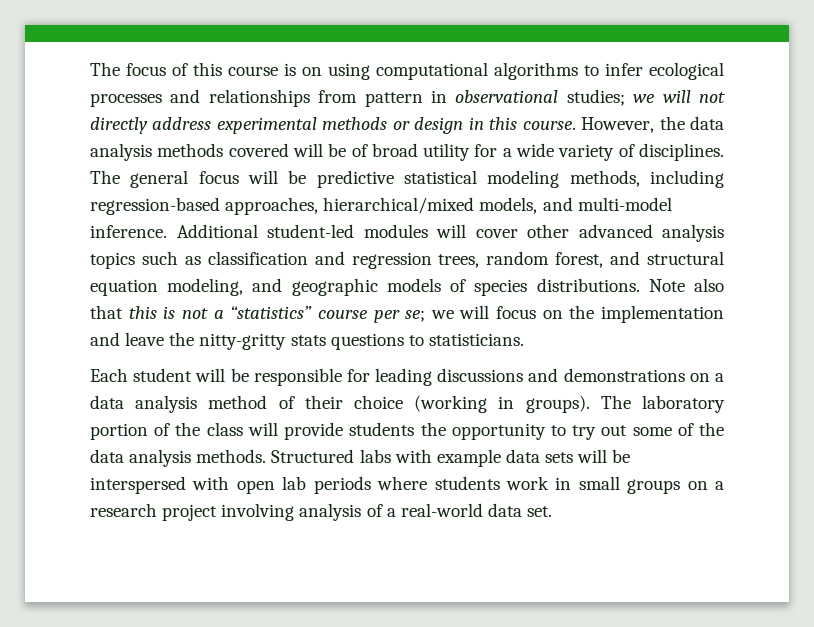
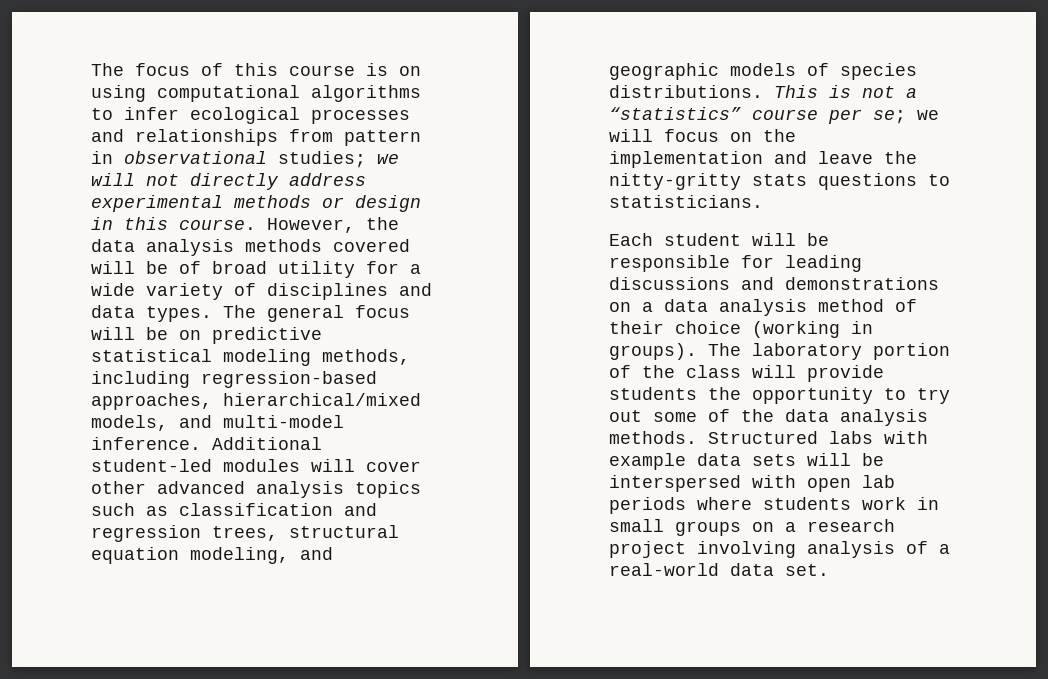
[639,143,724,161] disciplines. -> [267,283,432,300] [91,305,212,322] disciplines and data types.
(307, 177) none -> [179,330,201,340] on
[486,251,641,268] random forest, and -> (278, 533) none
[648,278,724,292] [90,305,157,319] Note also that this -> [774,85,818,98] This

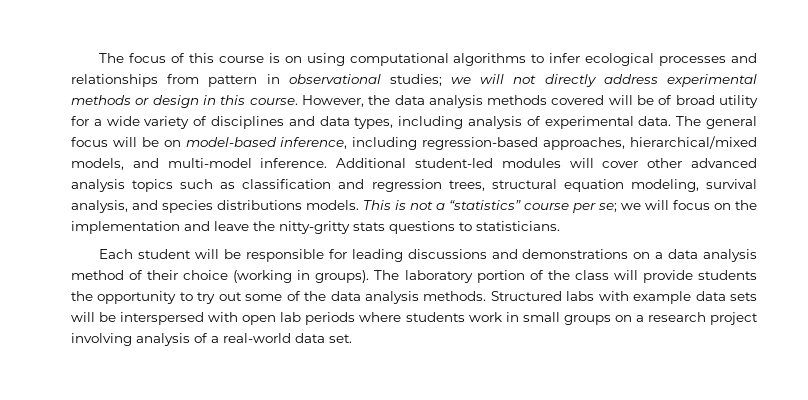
[146,306,212,322] types. -> [354,116,672,129] types, including analysis of experimental data.
[212,327,322,344] [91,349,410,366] predictive statistical modeling methods, -> [185,137,348,149] model-based inference,
[300,547,333,560] [609,63,917,80] [609,85,763,98] and geographic models of species distributions. -> [706,179,757,189] [71,200,359,213] survival analysis, and species distributions models.

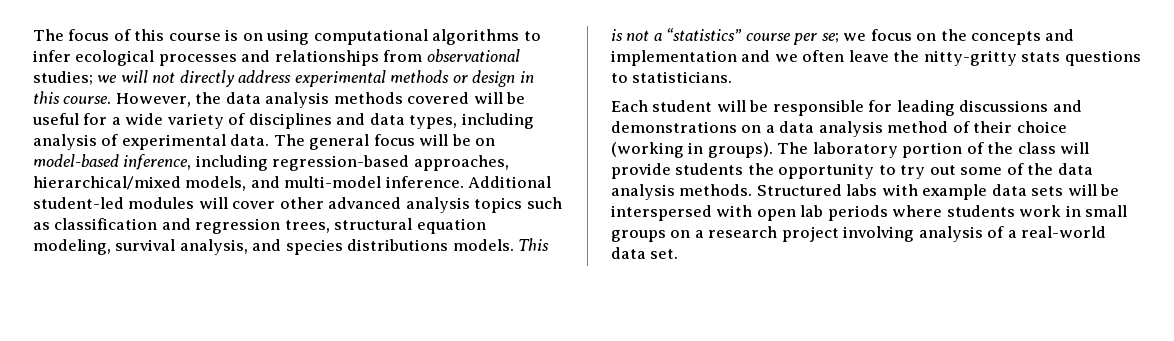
[208,74,280,87] pattern in -> (423, 56) none
[658,95,758,108] of broad utility -> [32,113,79,125] useful
[645,200,669,210] will -> (867, 37) none
[71,221,210,234] implementation and -> [971,29,1075,45] [611,50,845,66] concepts and implementation and we often

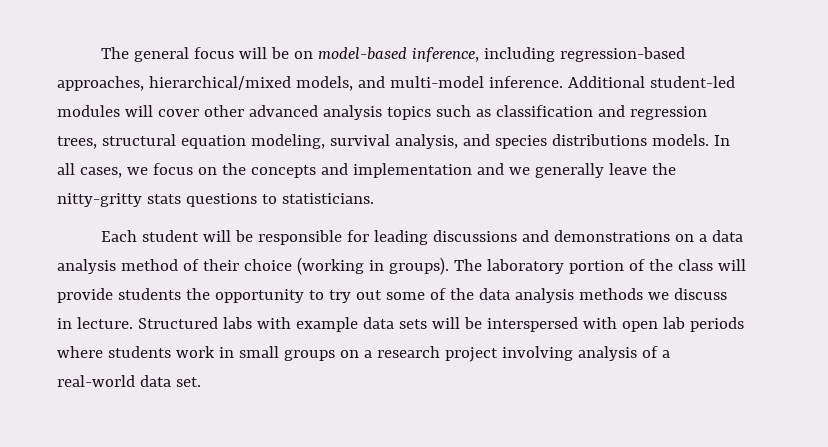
[33,29,541,45] [33,49,520,66] [33,70,534,87] [33,91,526,108] [32,113,534,129] [33,134,305,150] The focus of this course is on using computational algorithms to infer ecological processes and relationships from observational studies; we will not directly address experimental methods or design in this course. However, the data analysis methods covered will be useful for a wide variety of disciplines and data types, including analysis of experimental data. The -> [100,47,129,59] The
[518,238,550,251] [611,28,839,45] This is not a “statistics” course per se; -> [713,135,730,146] [57,163,122,178] In all cases,
[802,50,845,62] often -> [534,163,604,178] generally
[679,184,753,196] methods. -> [578,288,727,300] [57,317,133,329] methods we discuss in lecture.

